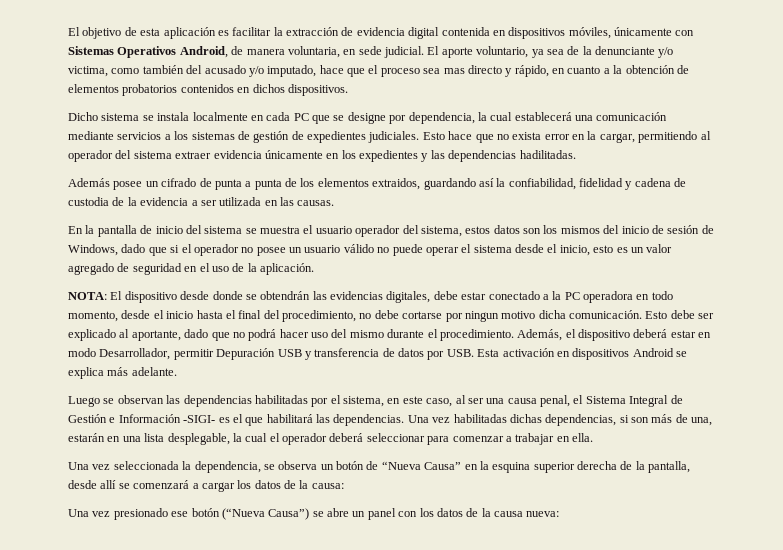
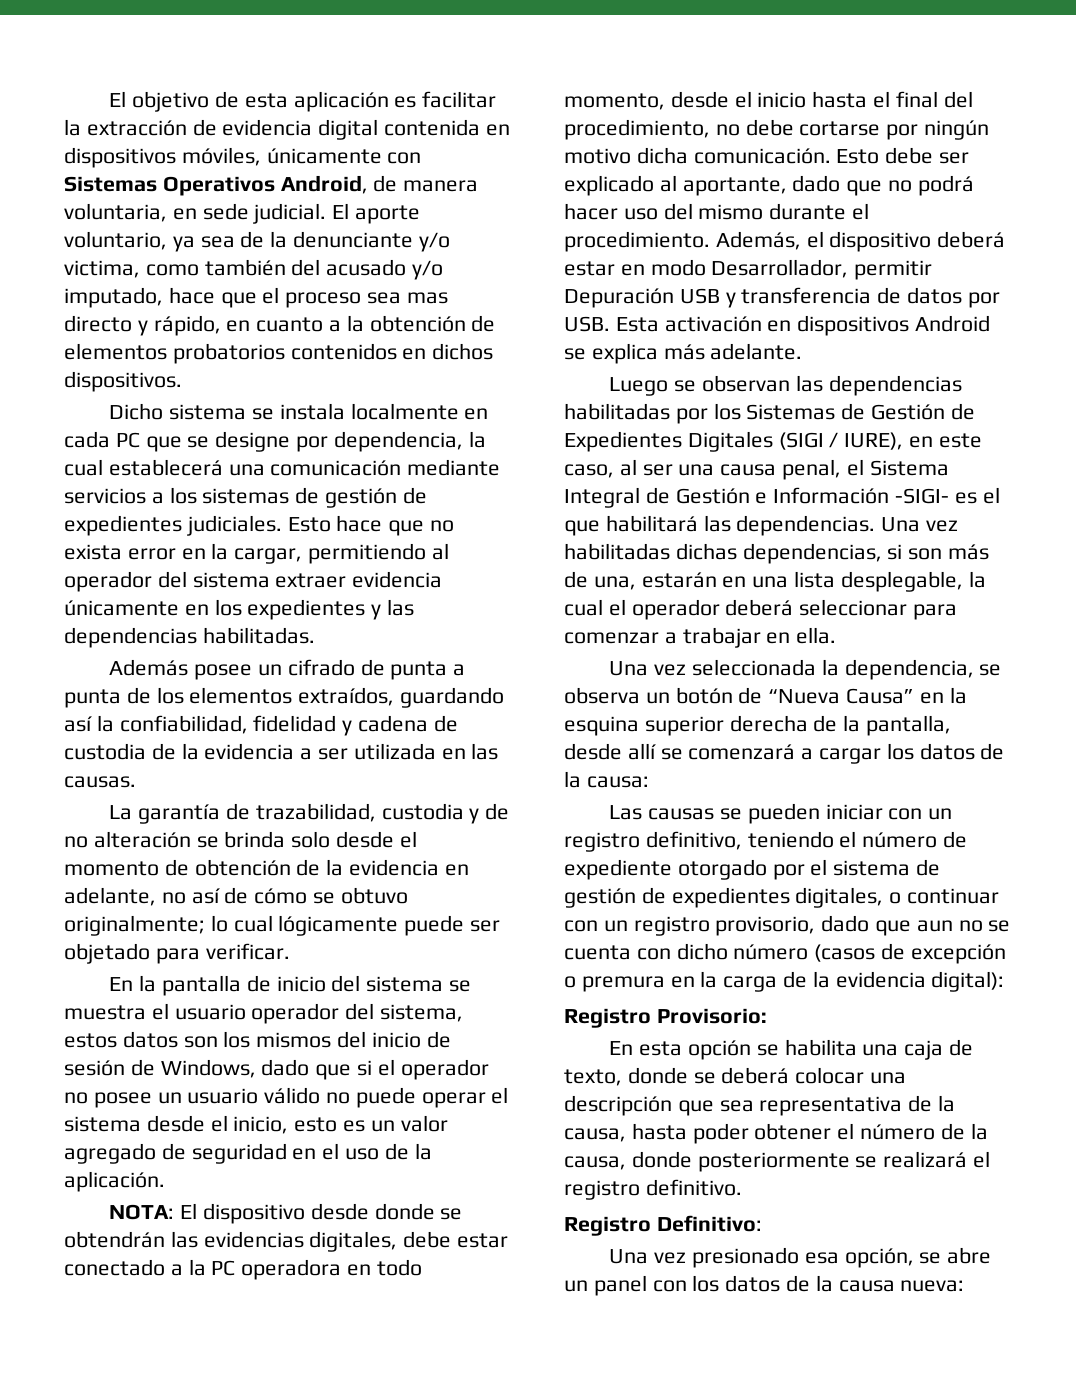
[519,150,576,159] hadilitadas. -> [202,627,315,644] habilitadas.
[372,178,421,190] extraidos, -> [298,687,395,706] extraídos,
(335, 203) none -> [109,803,510,824] [64,831,417,848] [64,859,469,876] [64,887,408,906] [64,915,501,936] [64,943,290,964] // La garantía de trazabilidad, custodia y de no alteración se brinda solo desde el momento de obtención de la evidencia en adelante, no así de cómo se obtuvo originalmente; lo cual lógicamente puede ser objetado para verificar.
[464,311,499,322] ningun -> [924,120,990,140] ningún
[330,395,384,407] el sistema, -> [713,403,975,420] [564,431,904,452] los Sistemas de Gestión de Expedientes Digitales (SIGI / IURE),
(344, 486) none -> [609,803,953,824] [564,831,968,852] [564,859,941,880] [564,887,1000,908] [564,915,1011,936] [564,943,1006,964] [564,971,1005,992] [564,1008,767,1028] [609,1039,973,1060] [564,1067,907,1086] [564,1095,956,1116] [564,1123,988,1144] [564,1151,991,1172] [564,1179,742,1200] [564,1215,762,1236] // Las causas se pueden iniciar con un registro definitivo, teniendo el número de expediente otorgado por el sistema de gestión de expedientes digitales, o continuar con un registro provisorio, dado que aun no se cuenta con dicho número (casos de excepción o premura en la carga de la evidencia digital): // Registro Provisorio: // En esta opción se habilita una caja de texto, donde se deberá colocar una descripción que sea representativa de la causa, hasta poder obtener el número de la causa, donde posteriormente se realizará el registro definitivo. // Registro Definitivo:
[171,508,310,520] ese botón (“Nueva Causa”) -> [804,1248,914,1268] esa opción,

